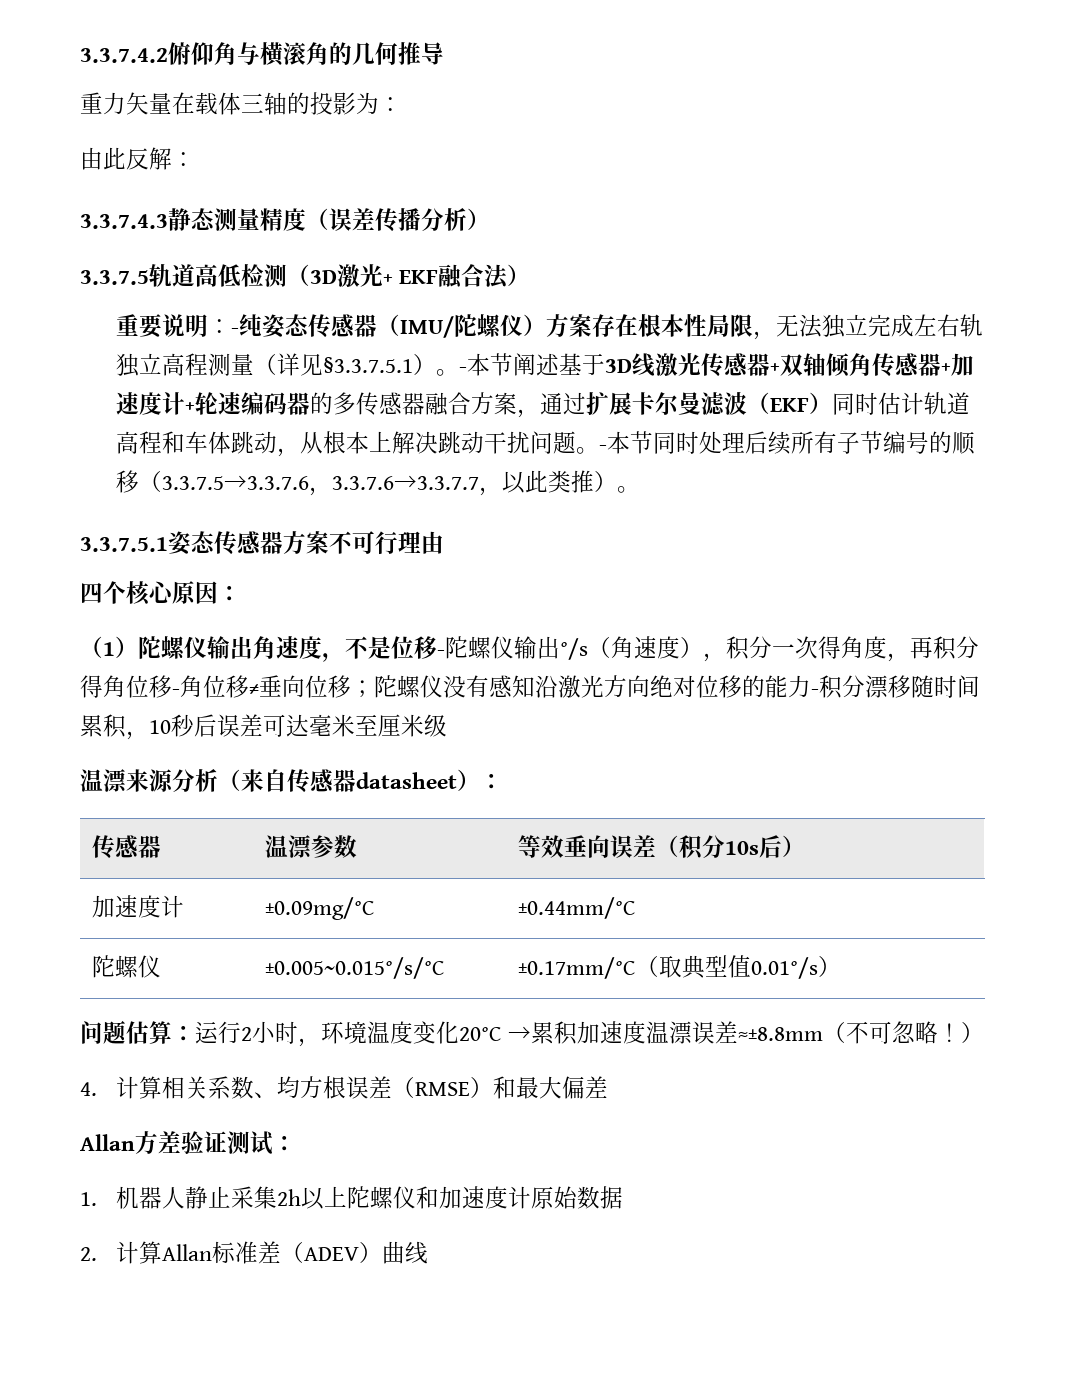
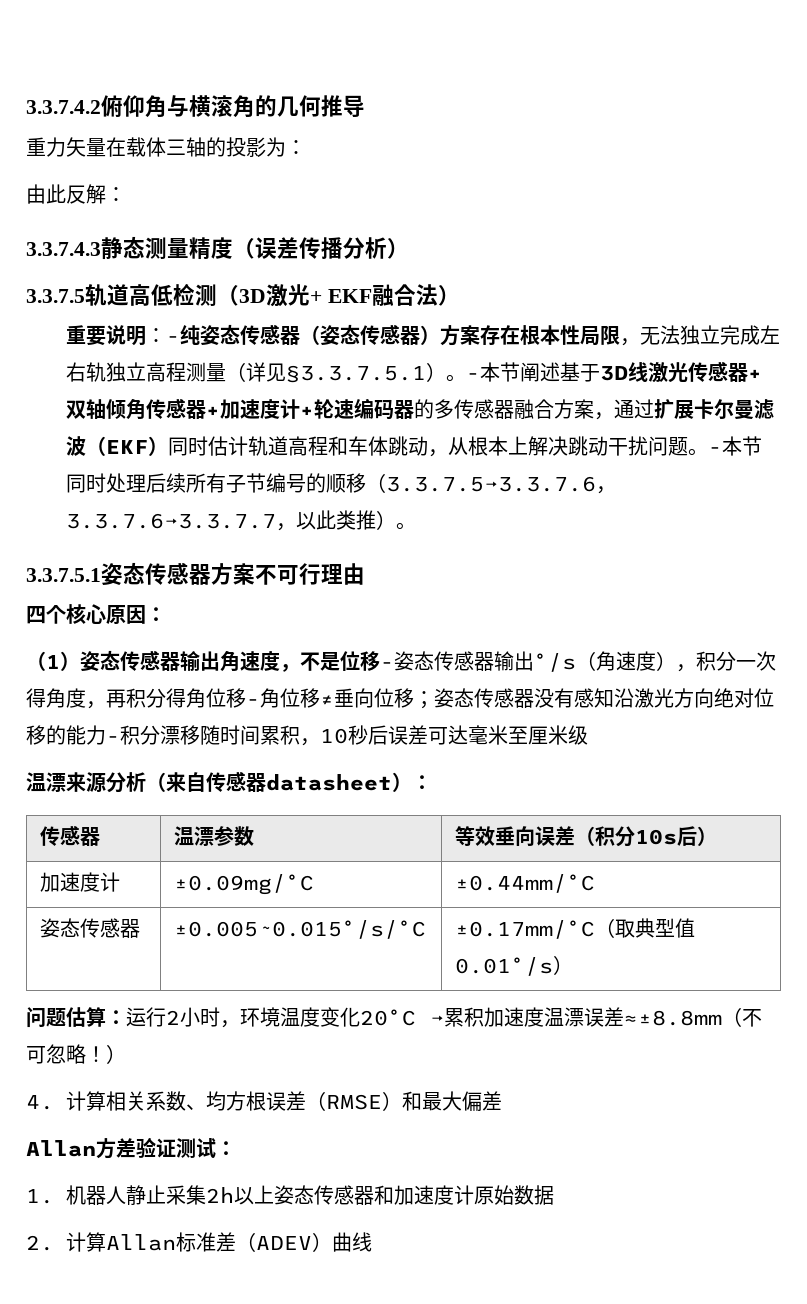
[400,314,524,338] IMU/陀螺仪 -> [319,324,420,345] 姿态传感器
[138,636,207,660] 陀螺仪 -> [80,650,180,671] 姿态传感器
[445,636,514,659] 陀螺仪 -> [394,651,494,671] 姿态传感器
[374,675,443,698] 陀螺仪 -> [434,688,534,708] 姿态传感器
[92,955,162,978] 陀螺仪 -> [39,918,140,938] 姿态传感器
[347,1186,417,1209] 陀螺仪 -> [273,1185,374,1205] 姿态传感器

